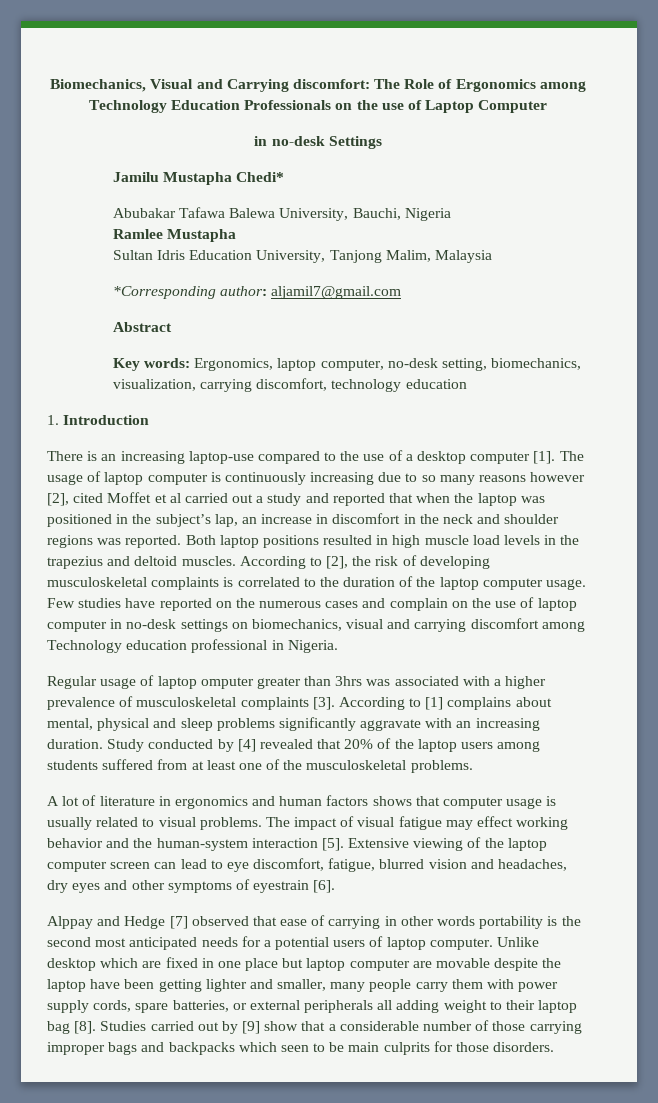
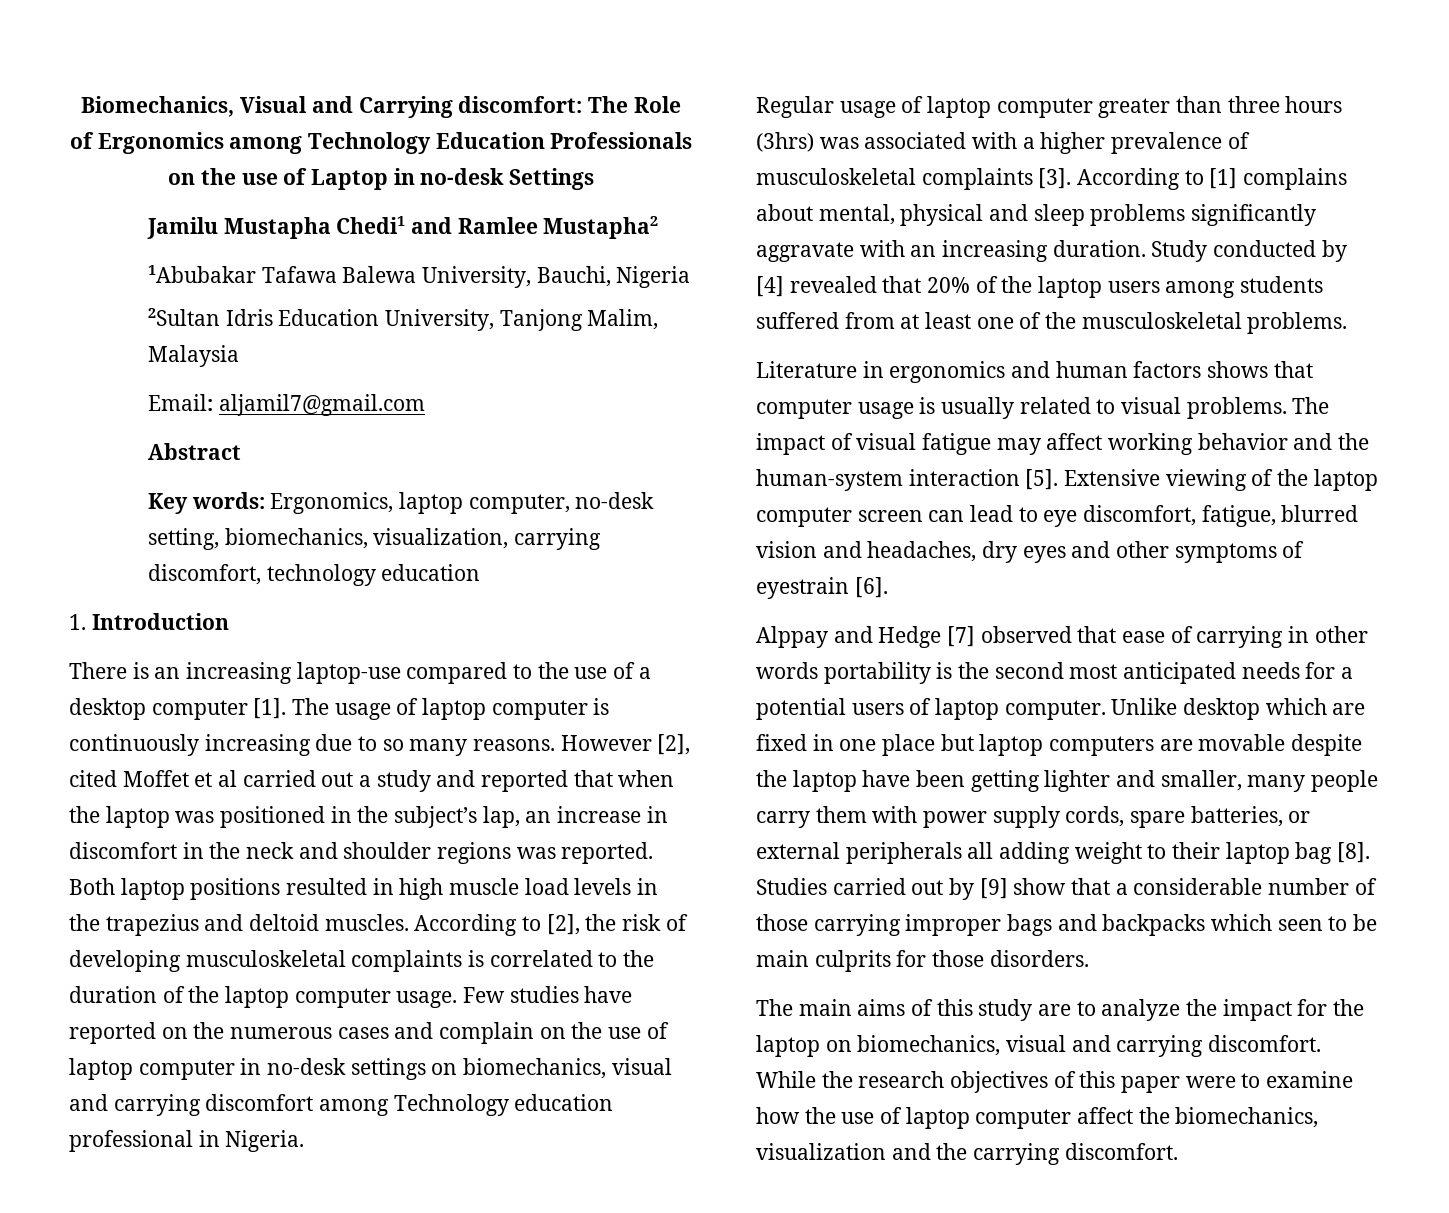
[478,100,548,113] Computer // -> (388, 179) none
[236,172,285,182] [112,208,176,218] Chedi* // Abubakar -> [336,216,659,239] [148,265,257,283] Chedi1 and Ramlee Mustapha2 // 1Abubakar
[112,229,237,242] [112,250,153,260] Ramlee Mustapha // Sultan -> [148,308,221,326] 2Sultan
[112,286,268,299] *Corresponding author: -> [148,394,214,411] Email:
[479,472,586,482] reasons however -> [473,735,652,751] reasons. However
[200,677,254,689] omputer -> [996,98,1093,118] computer
[335,676,363,686] 3hrs -> [1227,96,1343,113] [756,132,814,152] three hours (3hrs)
[47,795,155,806] A lot of literature -> [756,361,857,378] Literature
[477,816,514,827] effect -> [1046,433,1103,450] affect
[349,959,410,971] computer -> [1049,736,1155,756] computers
(555, 1047) none -> [756,999,1365,1021] [756,1035,1322,1057] [756,1071,1354,1093] [756,1107,1319,1129] [756,1143,1178,1165] // The main aims of this study are to analyze the impact for the laptop on biomechanics, visual and carrying discomfort. While the research objectives of this paper were to examine how the use of laptop computer affect the biomechanics, visualization and the carrying discomfort.

